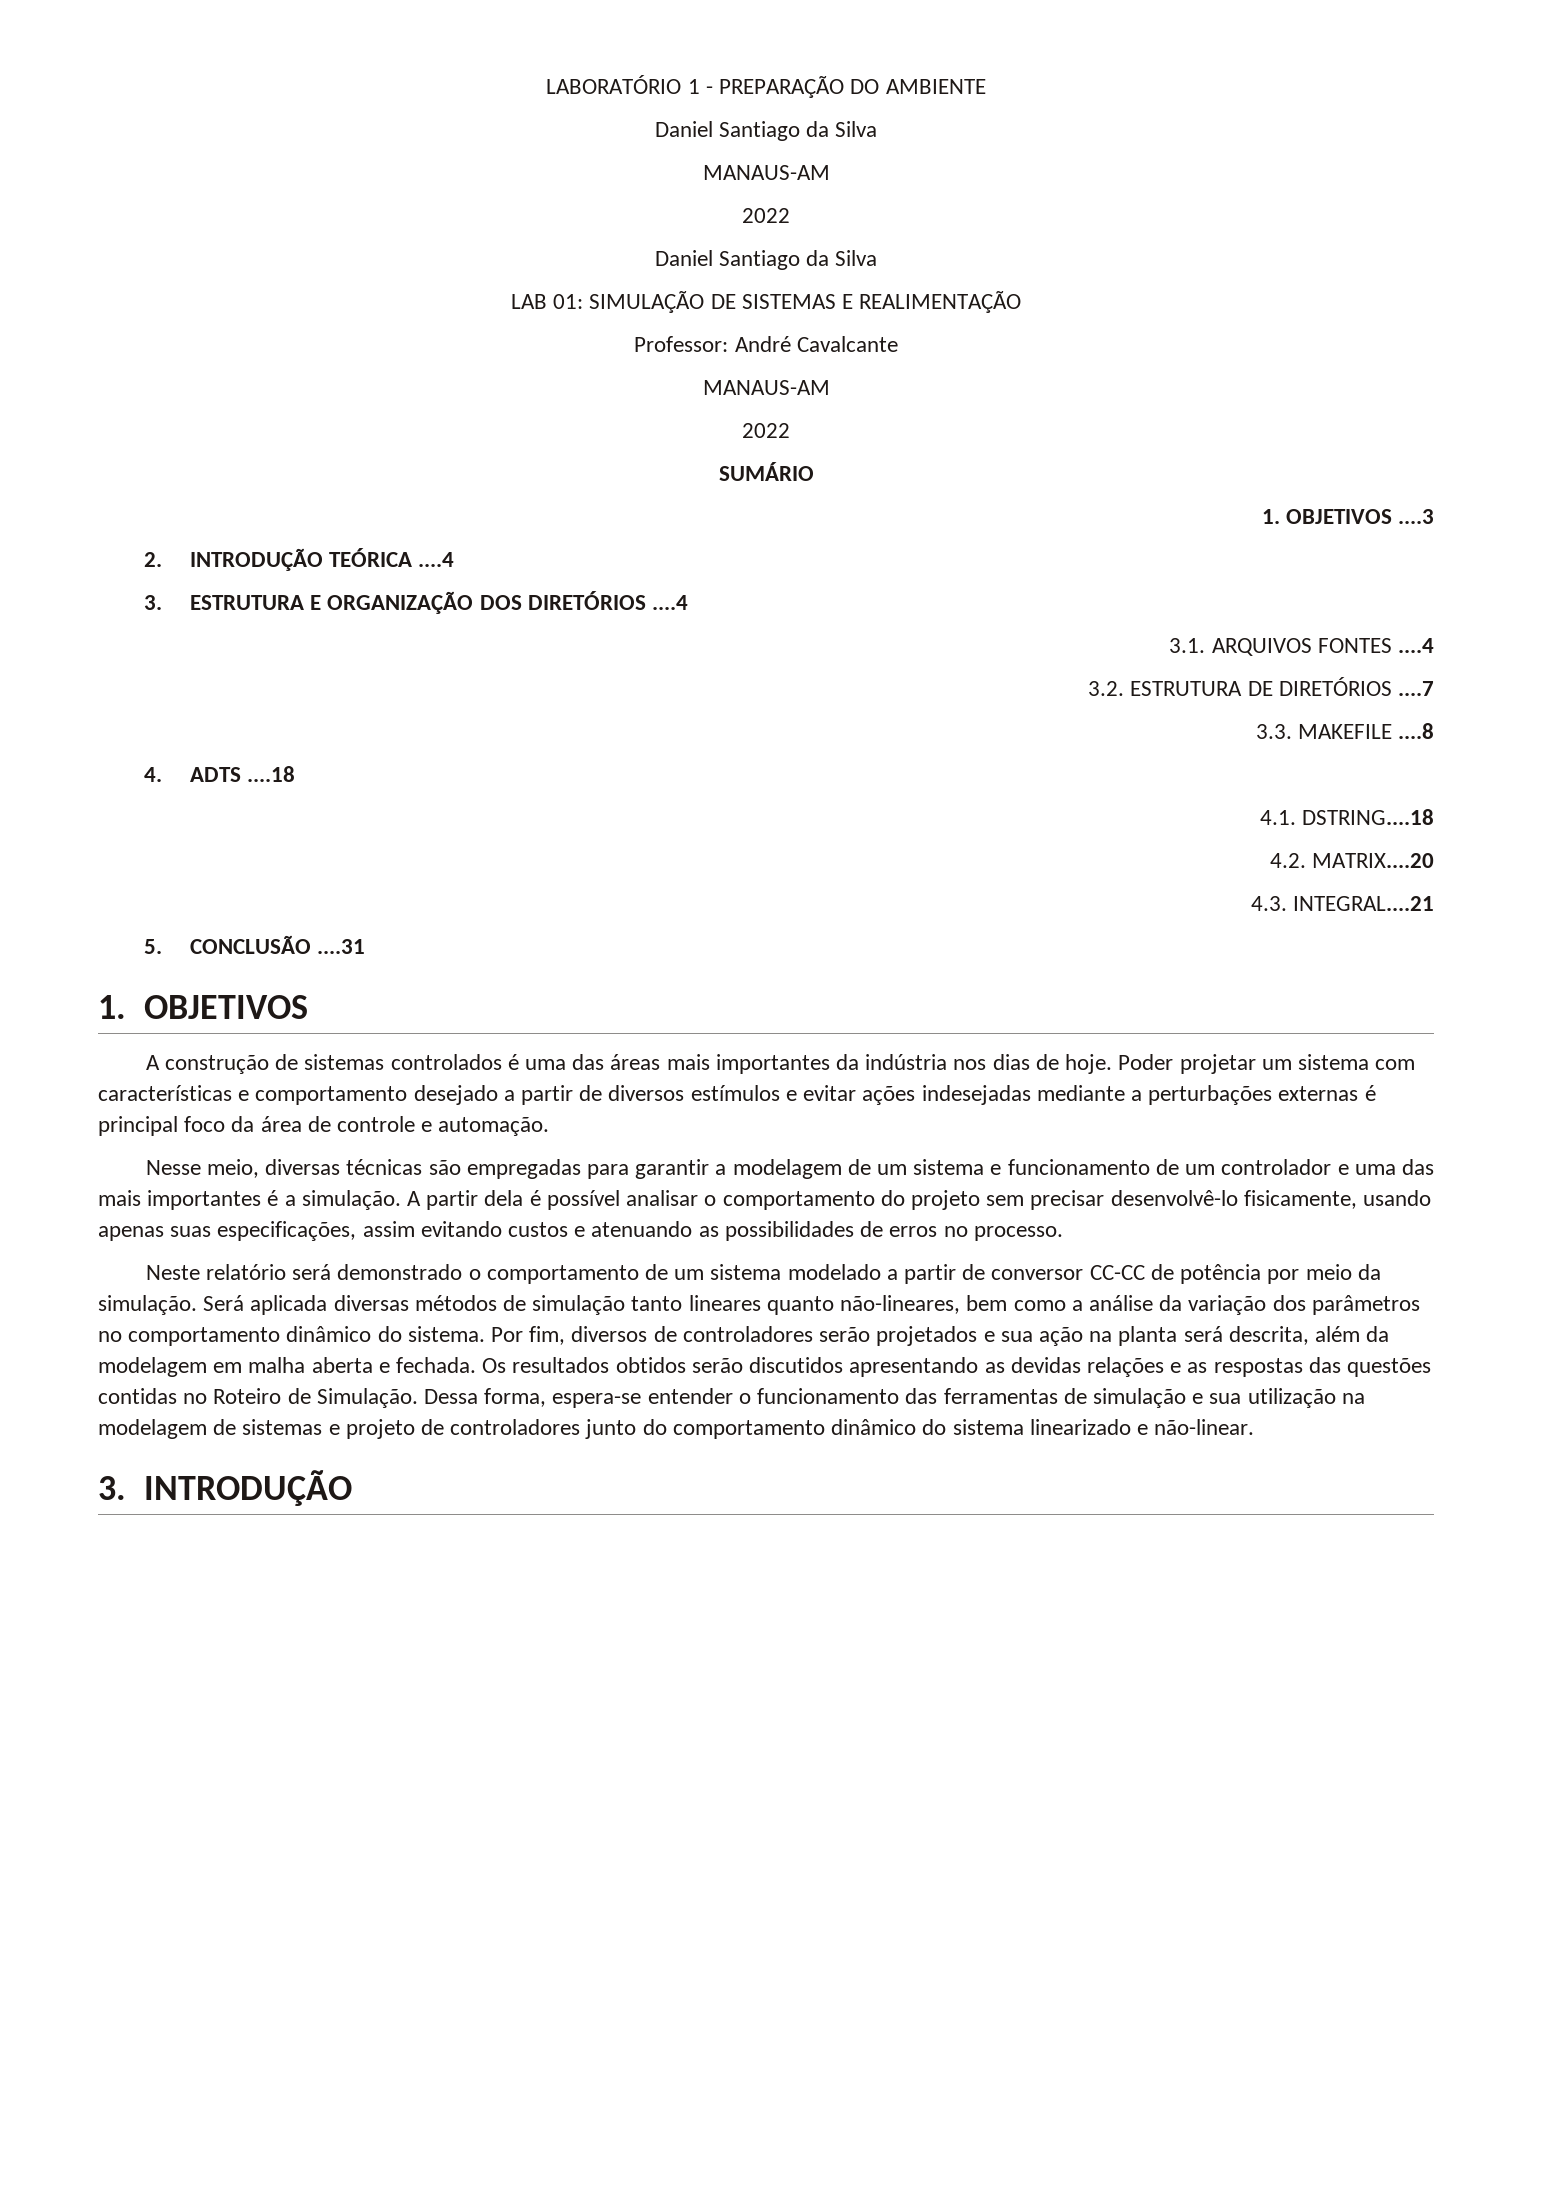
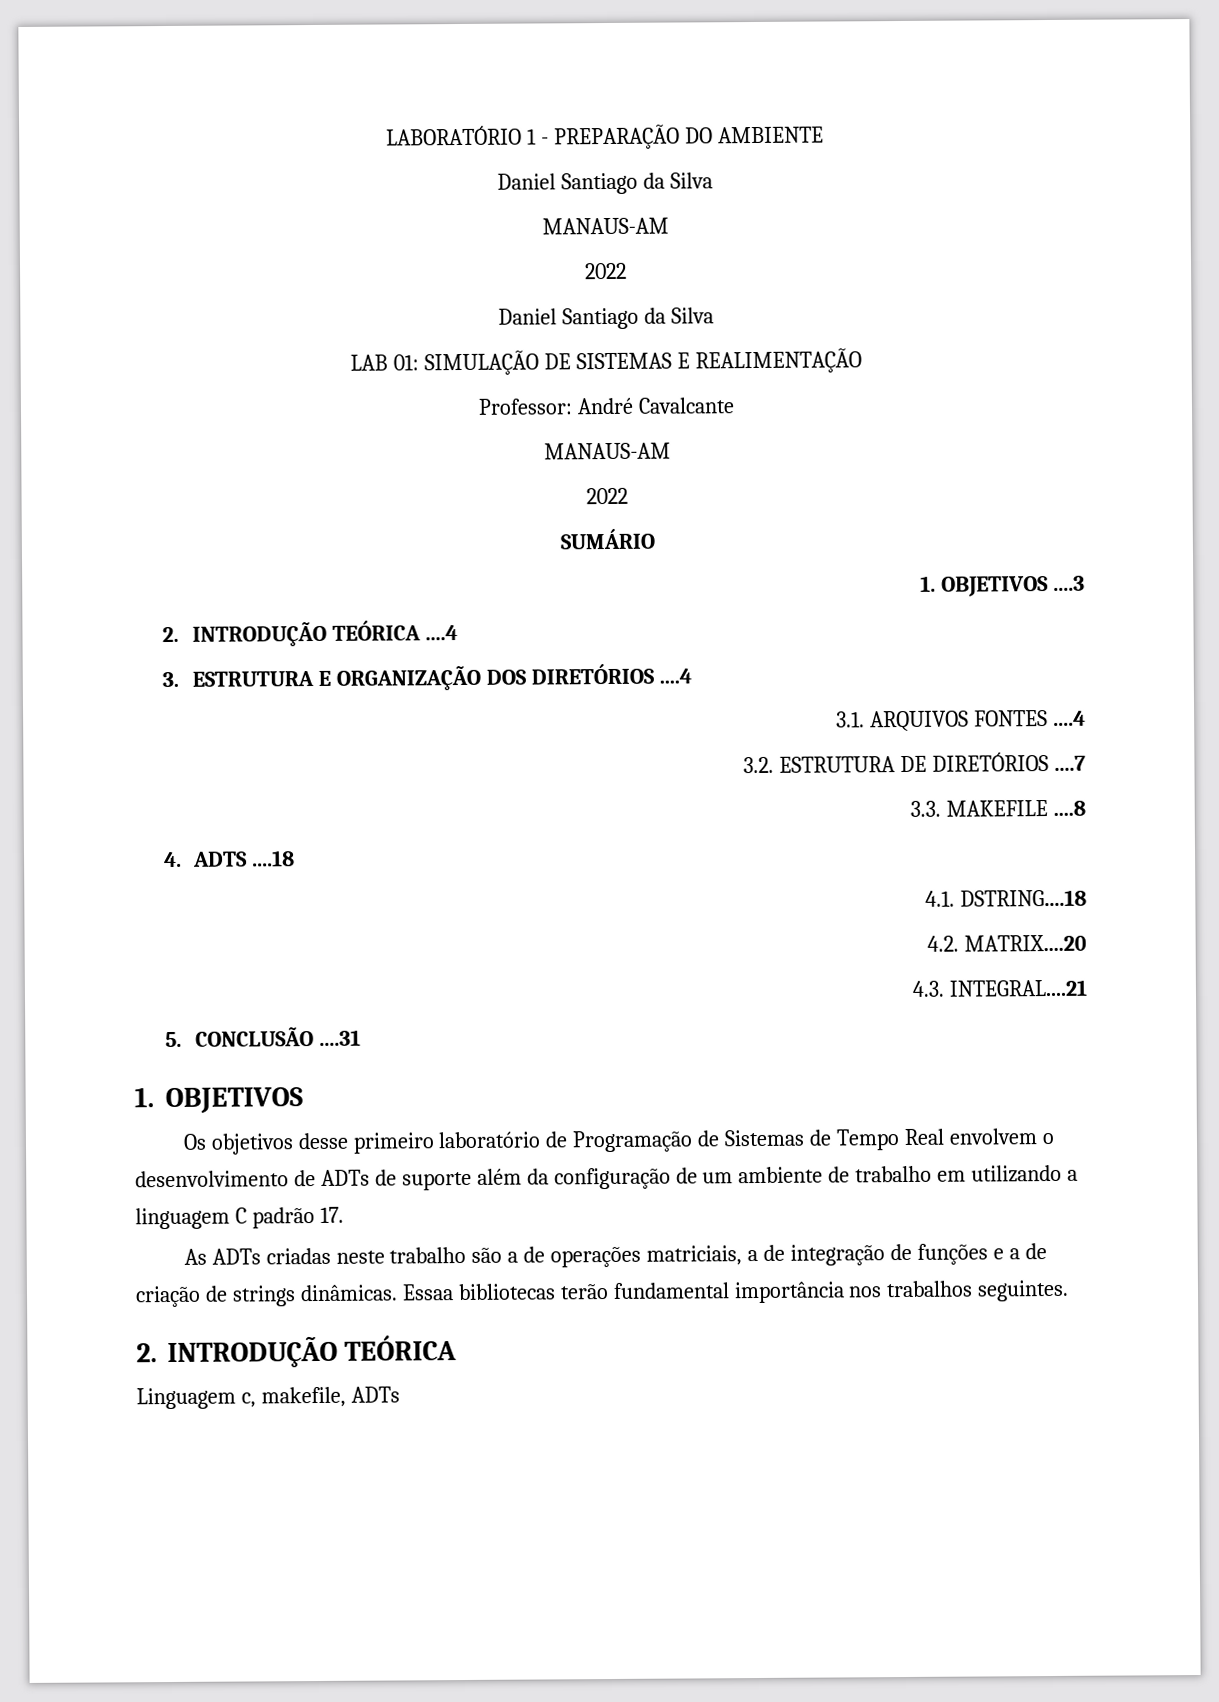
[145,1054,1416,1074] [98,1085,1376,1105] [98,1116,550,1136] [145,1159,1434,1179] [98,1190,1431,1210] [98,1221,1063,1241] [145,1264,1381,1284] [98,1295,1420,1315] [98,1326,1390,1346] [98,1357,1431,1377] [98,1388,1365,1408] [98,1419,1255,1439] [98,1470,352,1506] A construção de sistemas controlados é uma das áreas mais importantes da indústria nos dias de hoje. Poder projetar um sistema com características e comportamento desejado a partir de diversos estímulos e evitar ações indesejadas mediante a perturbações externas é principal foco da área de controle e automação. // Nesse meio, diversas técnicas são empregadas para garantir a modelagem de um sistema e funcionamento de um controlador e uma das mais importantes é a simulação. A partir dela é possível analisar o comportamento do projeto sem precisar desenvolvê-lo fisicamente, usando apenas suas especificações, assim evitando custos e atenuando as possibilidades de erros no processo. // Neste relatório será demonstrado o comportamento de um sistema modelado a partir de conversor CC-CC de potência por meio da simulação. Será aplicada diversas métodos de simulação tanto lineares quanto não-lineares, bem como a análise da variação dos parâmetros no comportamento dinâmico do sistema. Por fim, diversos de controladores serão projetados e sua ação na planta será descrita, além da modelagem em malha aberta e fechada. Os resultados obtidos serão discutidos apresentando as devidas relações e as respostas das questões contidas no Roteiro de Simulação. Dessa forma, espera-se entender o funcionamento das ferramentas de simulação e sua utilização na modelagem de sistemas e projeto de controladores junto do comportamento dinâmico do sistema linearizado e não-linear. // 3. INTRODUÇÃO -> [182,1128,1055,1155] [135,1164,1079,1191] [135,1206,344,1230] [183,1243,1047,1268] [135,1279,1070,1308] [136,1335,458,1369] [136,1386,400,1410] Os objetivos desse primeiro laboratório de Programação de Sistemas de Tempo Real envolvem o desenvolvimento de ADTs de suporte além da configuração de um ambiente de trabalho em utilizando a linguagem C padrão 17. // As ADTs criadas neste trabalho são a de operações matriciais, a de integração de funções e a de criação de strings dinâmicas. Essaa bibliotecas terão fundamental importância nos trabalhos seguintes. // 2. INTRODUÇÃO TEÓRICA // Linguagem c, makefile, ADTs

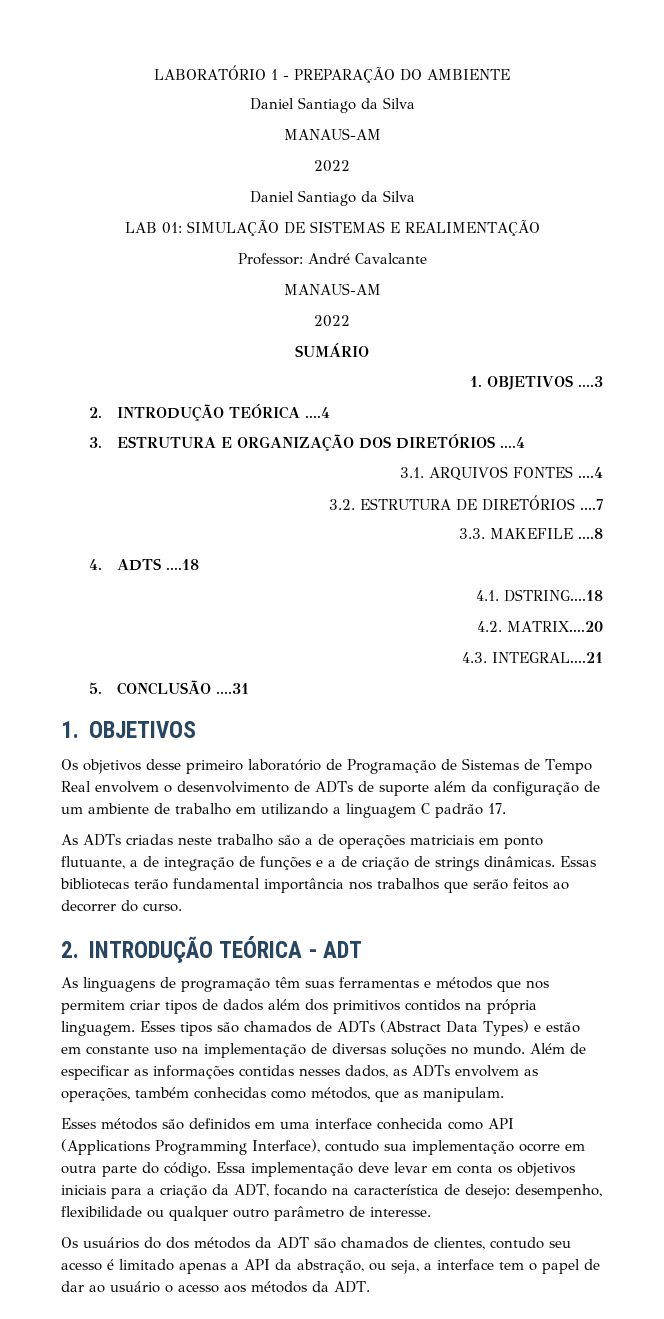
[646,1245,743,1266] matriciais, -> [409,835,543,849] [61,856,125,869] matriciais em ponto flutuante,
[401,1284,454,1301] Essaa -> [560,856,596,867] Essas
[977,1279,1070,1302] [136,1335,458,1369] [136,1386,400,1410] seguintes. // 2. INTRODUÇÃO TEÓRICA // Linguagem c, makefile, ADTs -> [444,878,569,893] [61,900,182,912] [61,936,362,963] [61,977,549,992] [61,999,537,1014] [61,1020,580,1036] [61,1043,586,1058] [61,1065,538,1080] [61,1087,504,1102] [61,1118,514,1130] [61,1139,585,1155] [61,1162,575,1177] [61,1184,602,1199] [61,1206,431,1221] [61,1237,571,1250] [61,1259,600,1274] [61,1281,370,1293] que serão feitos ao decorrer do curso. // 2. INTRODUÇÃO TEÓRICA - ADT // As linguagens de programação têm suas ferramentas e métodos que nos permitem criar tipos de dados além dos primitivos contidos na própria linguagem. Esses tipos são chamados de ADTs (Abstract Data Types) e estão em constante uso na implementação de diversas soluções no mundo. Além de especificar as informações contidas nesses dados, as ADTs envolvem as operações, também conhecidas como métodos, que as manipulam. // Esses métodos são definidos em uma interface conhecida como API (Applications Programming Interface), contudo sua implementação ocorre em outra parte do código. Essa implementação deve levar em conta os objetivos iniciais para a criação da ADT, focando na característica de desejo: desempenho, flexibilidade ou qualquer outro parâmetro de interesse. // Os usuários do dos métodos da ADT são chamados de clientes, contudo seu acesso é limitado apenas a API da abstração, ou seja, a interface tem o papel de dar ao usuário o acesso aos métodos da ADT.

